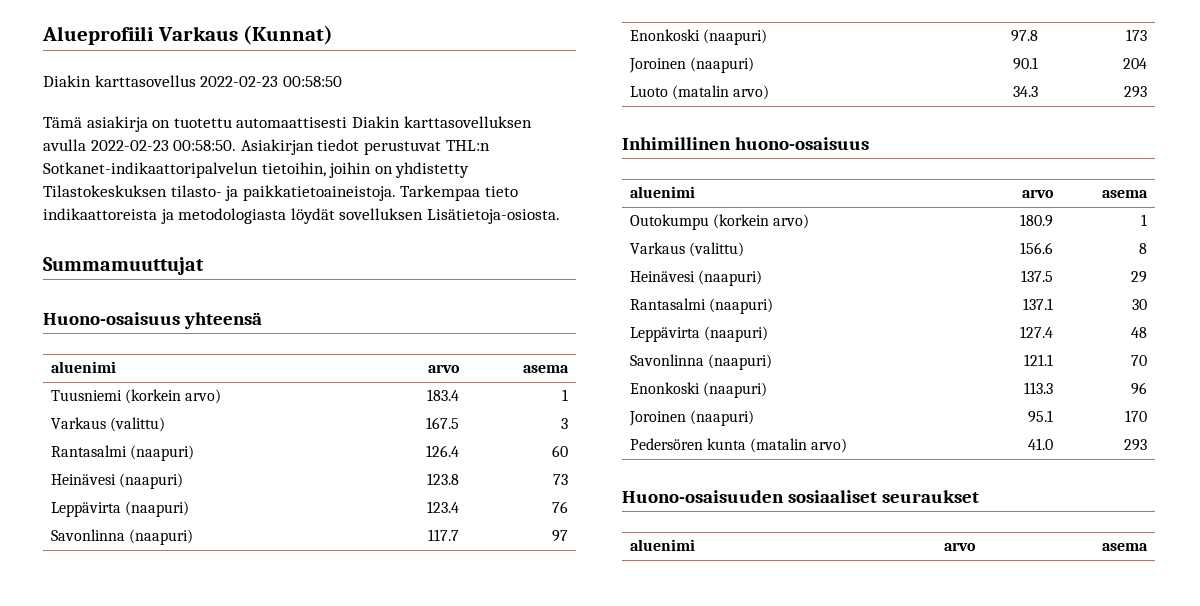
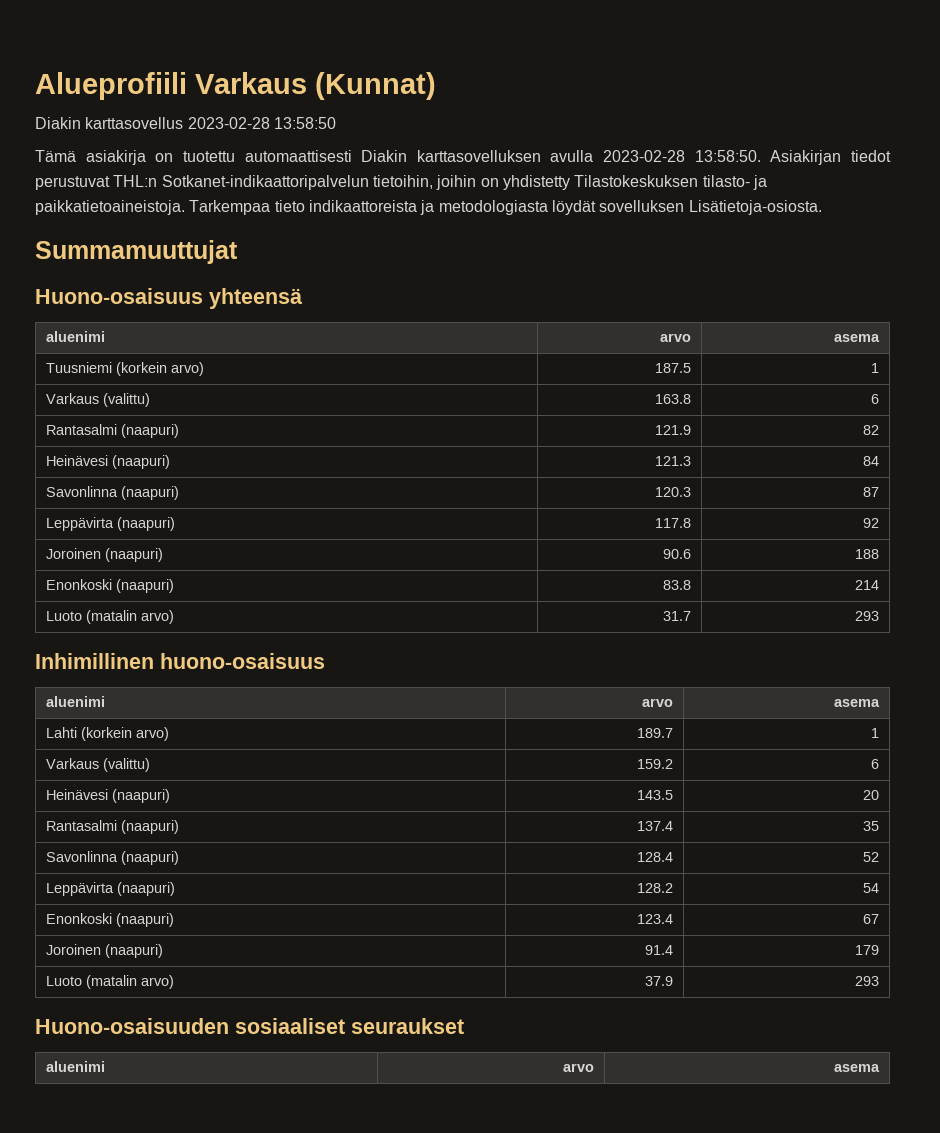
[200,76,342,87] 2022-02-23 00:58:50 -> [187,117,336,129] 2023-02-28 13:58:50
[90,140,237,151] 2022-02-23 00:58:50. -> [603,150,761,162] 2023-02-28 13:58:50.
[427,389,460,401] [562,389,569,401] [50,417,165,432] [426,417,460,429] [561,418,569,429] [50,445,194,461] [426,445,460,457] [552,445,569,457] [50,473,183,489] [427,473,460,485] [553,474,569,485] [50,501,189,517] [427,501,460,513] [552,501,569,513] [50,529,193,545] [428,529,460,541] [552,530,569,542] [629,29,767,45] [1011,30,1039,42] [1126,29,1148,41] [628,57,754,73] [1013,57,1039,70] [1123,58,1148,69] [629,85,770,100] [1013,86,1039,97] 183.4 | 1 // Varkaus (valittu) | 167.5 | 3 // Rantasalmi (naapuri) | 126.4 | 60 // Heinävesi (naapuri) | 123.8 | 73 // Leppävirta (naapuri) | 123.4 | 76 // Savonlinna (naapuri) | 117.7 | 97 // Enonkoski (naapuri) | 97.8 | 173 // Joroinen (naapuri) | 90.1 | 204 // Luoto (matalin arvo) | 34.3 -> [654,363,691,373] [870,363,879,373] [46,393,151,407] [654,394,691,404] [870,394,879,404] [46,424,180,438] [654,425,691,435] [862,425,879,435] [46,455,171,469] [654,456,691,466] [862,456,879,466] [46,486,180,500] [654,487,691,497] [862,487,879,497] [46,517,176,531] [654,518,691,528] [862,518,879,528] [46,548,164,562] [662,549,691,559] [854,549,879,559] [46,579,175,593] [662,580,691,590] [854,580,879,590] [46,610,175,624] [662,611,691,621] 187.5 | 1 // Varkaus (valittu) | 163.8 | 6 // Rantasalmi (naapuri) | 121.9 | 82 // Heinävesi (naapuri) | 121.3 | 84 // Savonlinna (naapuri) | 120.3 | 87 // Leppävirta (naapuri) | 117.8 | 92 // Joroinen (naapuri) | 90.6 | 188 // Enonkoski (naapuri) | 83.8 | 214 // Luoto (matalin arvo) | 31.7
[629,214,810,230] [1020,214,1054,227] [1141,214,1148,226] [629,242,744,257] [1020,242,1054,254] [1139,243,1148,254] [629,270,762,286] [1021,270,1054,282] [1131,271,1148,283] [629,298,773,314] [1023,298,1054,310] [1132,299,1148,310] [629,326,768,342] [1020,326,1054,338] [1131,327,1148,338] [629,354,772,370] [1024,354,1054,366] [1131,355,1148,366] [629,382,767,398] [1024,382,1054,394] [1131,382,1148,395] [628,410,754,426] [1028,410,1054,423] [1125,410,1148,422] [629,438,848,453] [1028,438,1054,450] Outokumpu (korkein arvo) | 180.9 | 1 // Varkaus (valittu) | 156.6 | 8 // Heinävesi (naapuri) | 137.5 | 29 // Rantasalmi (naapuri) | 137.1 | 30 // Leppävirta (naapuri) | 127.4 | 48 // Savonlinna (naapuri) | 121.1 | 70 // Enonkoski (naapuri) | 113.3 | 96 // Joroinen (naapuri) | 95.1 | 170 // Pedersören kunta (matalin arvo) | 41.0 -> [46,727,170,741] [636,728,673,738] [870,728,879,738] [46,758,151,772] [636,759,673,769] [870,759,879,769] [46,789,171,803] [636,790,673,800] [862,790,879,800] [46,820,180,834] [636,821,673,831] [862,821,879,831] [46,851,180,865] [636,852,673,862] [862,852,879,862] [46,882,176,896] [636,883,673,893] [862,883,879,893] [46,913,175,927] [636,914,673,924] [862,914,879,924] [46,944,164,958] [644,945,673,955] [854,945,879,955] [46,975,175,989] [644,976,673,986] Lahti (korkein arvo) | 189.7 | 1 // Varkaus (valittu) | 159.2 | 6 // Heinävesi (naapuri) | 143.5 | 20 // Rantasalmi (naapuri) | 137.4 | 35 // Savonlinna (naapuri) | 128.4 | 52 // Leppävirta (naapuri) | 128.2 | 54 // Enonkoski (naapuri) | 123.4 | 67 // Joroinen (naapuri) | 91.4 | 179 // Luoto (matalin arvo) | 37.9

